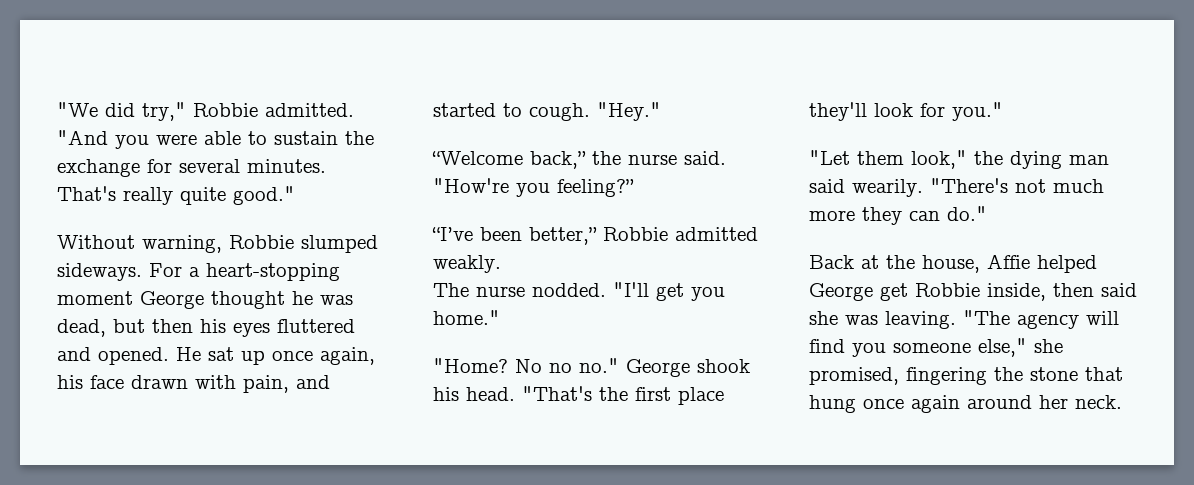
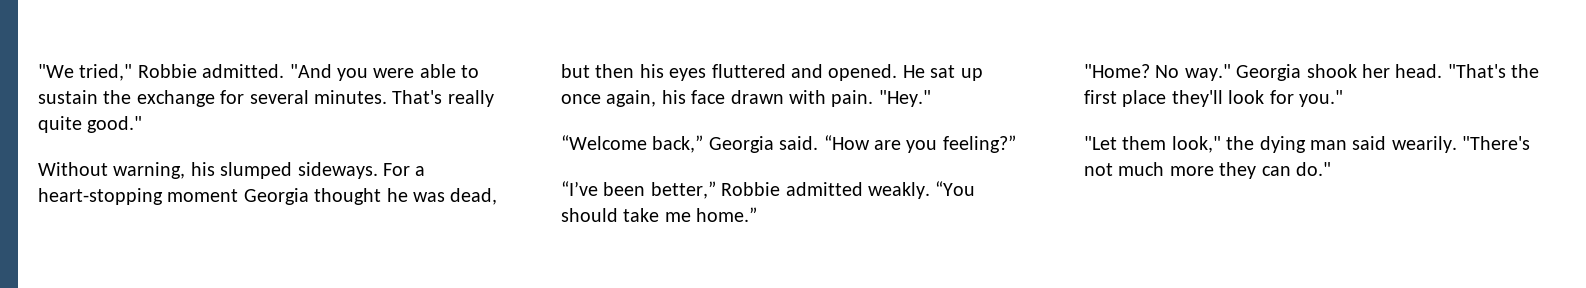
[105,102,186,121] did try," -> [79,64,133,81] tried,"
[229,235,294,249] Robbie -> [190,162,215,176] his
[140,291,204,309] George -> [243,188,309,205] Georgia
[243,375,330,393] [433,103,590,121] pain, and started to cough. -> [831,90,874,107] pain.
[592,151,726,165] [433,178,509,193] the nurse said. "How're -> [708,135,901,153] Georgia said. “How are
[433,282,725,301] [433,310,500,325] [433,358,750,377] [433,387,459,401] // The nurse nodded. "I'll get you home." // "Home? No no no." George shook his -> [935,181,976,196] [561,207,758,222] [1084,64,1390,81] “You should take me home.” // "Home? No way." Georgia shook her
[809,254,1097,273] [809,283,1137,301] [809,310,1119,329] [809,338,1063,357] [809,367,1123,385] [809,395,1122,413] // Back at the house, Affie helped George get Robbie inside, then said she was leaving. "The agency will find you someone else," she promised, fingering the stone that hung once again around her neck. -> (1331, 169) none

